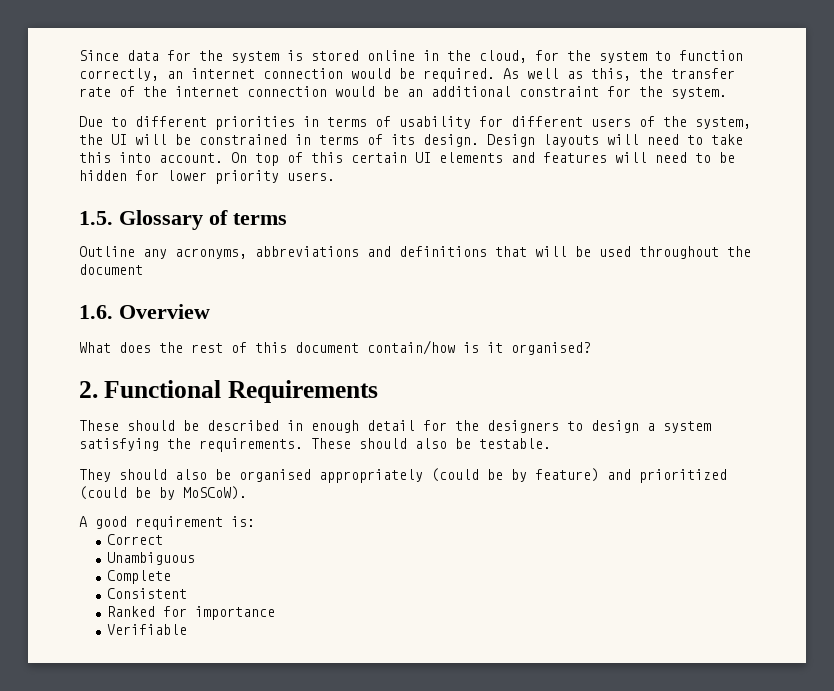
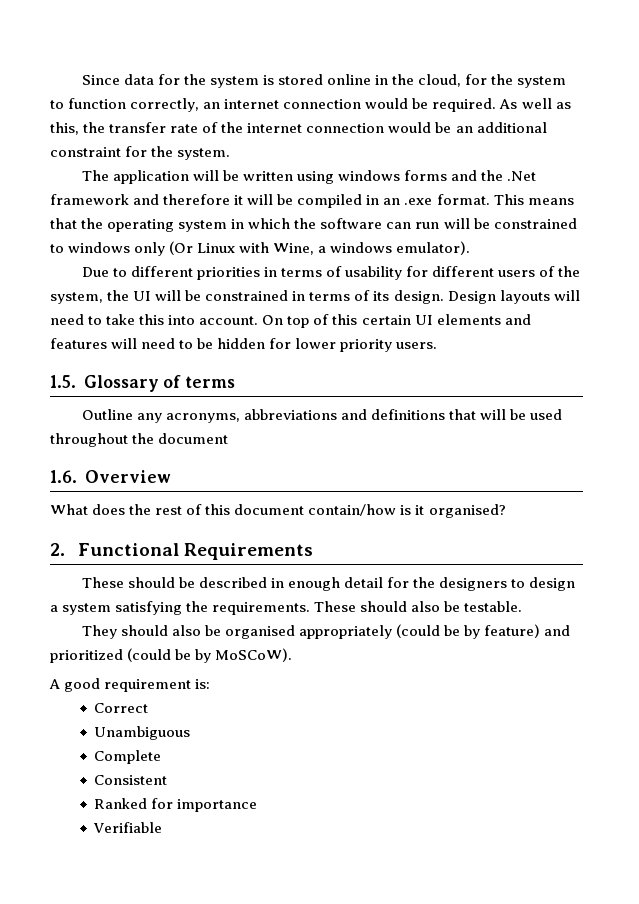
(727, 93) none -> [81,170,537,184] [50,194,574,208] [50,218,577,232] [50,241,471,256] // The application will be written using windows forms and the .Net framework and therefore it will be compiled in an .exe format. This means that the operating system in which the software can run will be constrained to windows only (Or Linux with Wine, a windows emulator).

